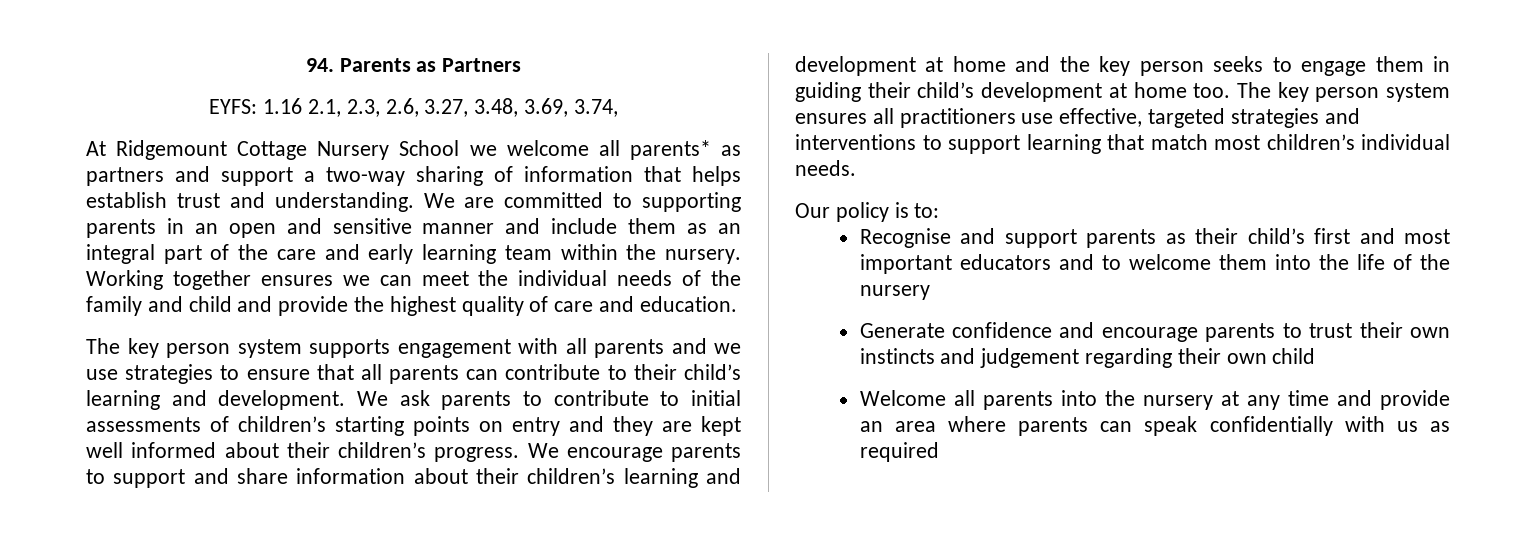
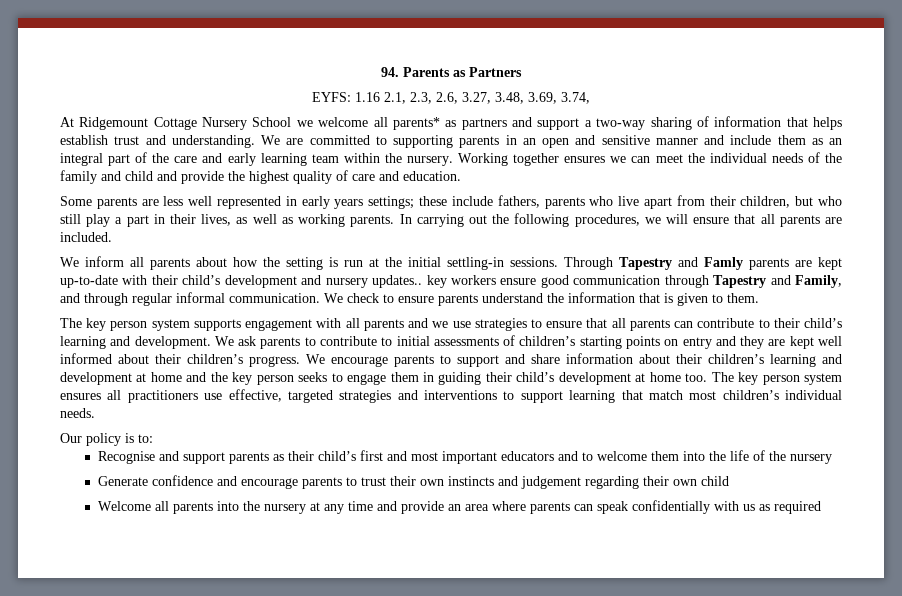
(737, 304) none -> [60,195,843,209] [60,213,843,227] [60,232,112,242] [60,256,842,270] [60,275,842,288] [60,292,759,306] // Some parents are less well represented in early years settings; these include fathers, parents who live apart from their children, but who still play a part in their lives, as well as working parents. In carrying out the following procedures, we will ensure that all parents are included. // We inform all parents about how the setting is run at the initial settling-in sessions. Through Tapestry and Famly parents are kept up-to-date with their child’s development and nursery updates.. key workers ensure good communication through Tapestry and Family, and through regular informal communication. We check to ensure parents understand the information that is given to them.

